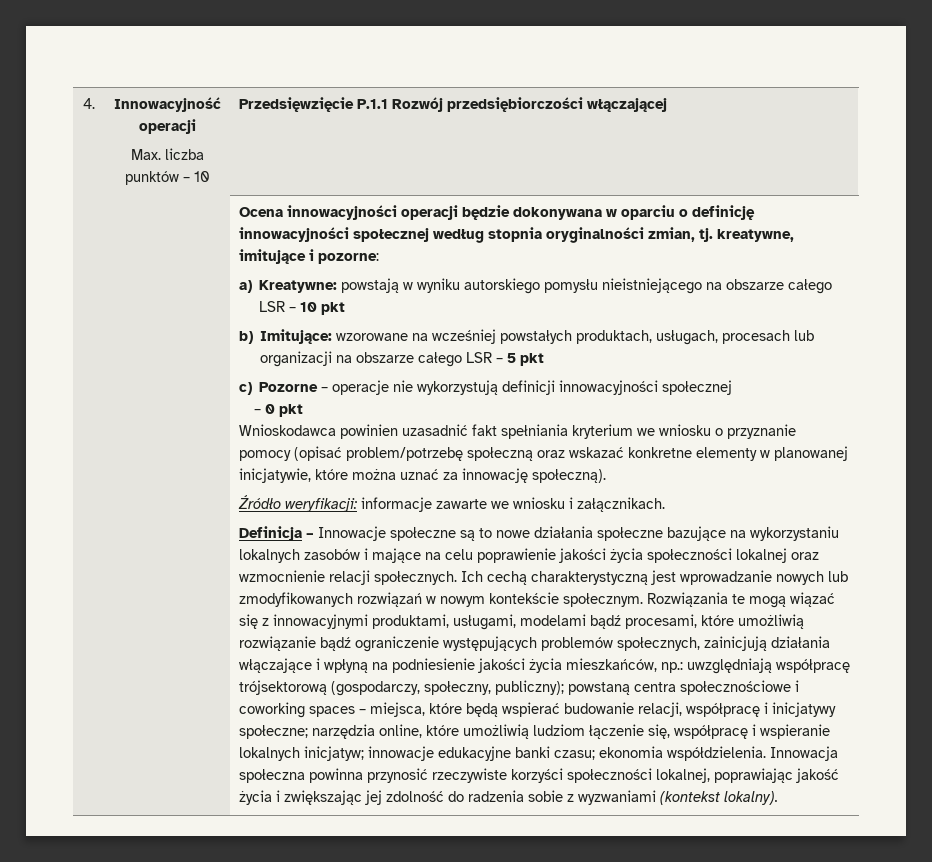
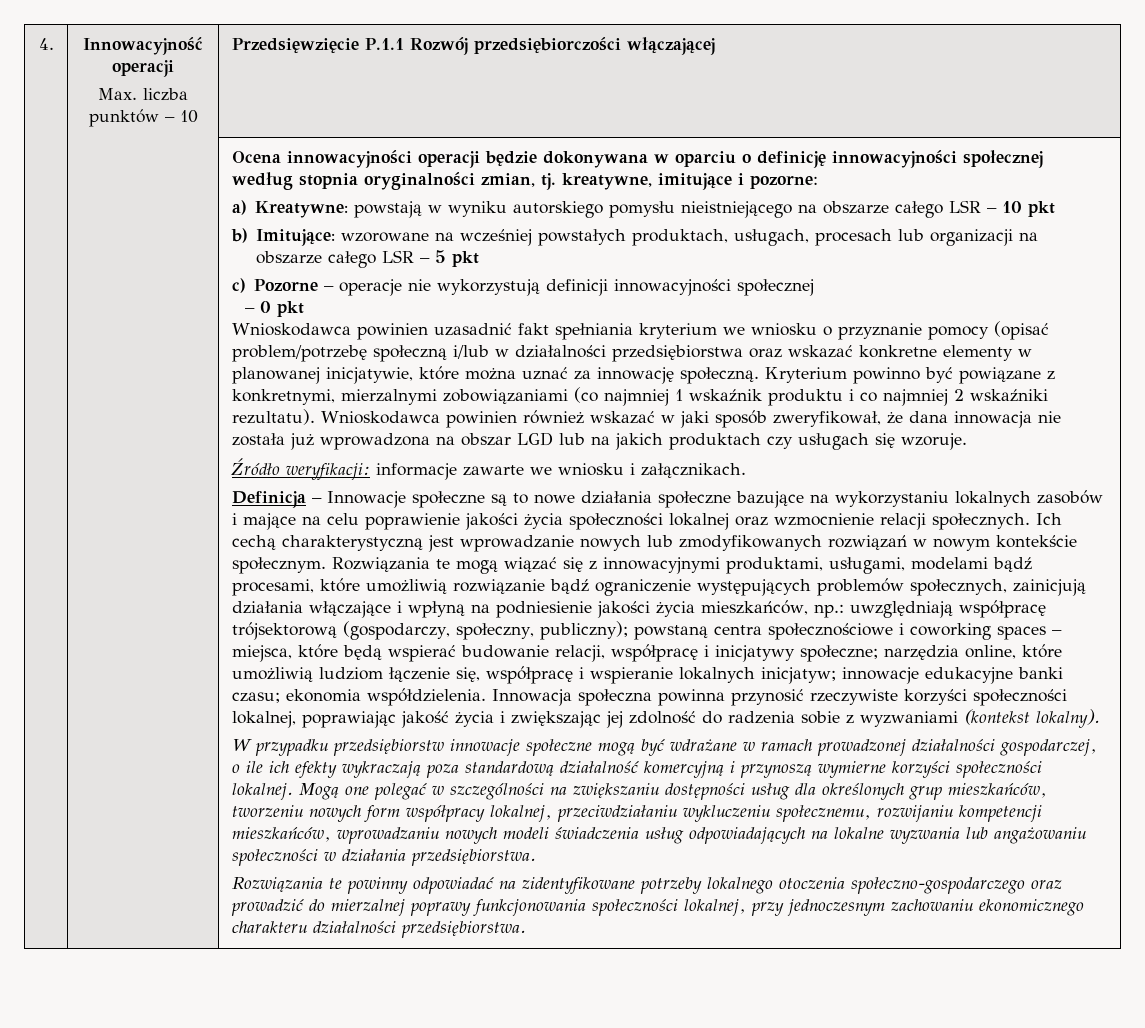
(533, 454) none -> [452,345,743,362] i/lub w działalności przedsiębiorstwa
[531,469,606,483] społeczną). -> [679,367,1055,384] [231,387,1048,406] [231,409,1061,428] [231,432,967,450] społeczną. Kryterium powinno być powiązane z konkretnymi, mierzalnymi zobowiązaniami (co najmniej 1 wskaźnik produktu i co najmniej 2 wskaźniki rezultatu). Wnioskodawca powinien również wskazać w jaki sposób zweryfikował, że dana innowacja nie została już wprowadzona na obszar LGD lub na jakich produktach czy usługach się wzoruje.
(778, 798) none -> [231,739,1097,756] [231,761,1042,778] [231,783,1047,800] [231,805,1042,822] [231,827,1086,844] [231,849,536,866] [231,877,1062,894] [230,899,1084,916] [231,921,526,938] // W przypadku przedsiębiorstw innowacje społeczne mogą być wdrażane w ramach prowadzonej działalności gospodarczej, o ile ich efekty wykraczają poza standardową działalność komercyjną i przynoszą wymierne korzyści społeczności lokalnej. Mogą one polegać w szczególności na zwiększaniu dostępności usług dla określonych grup mieszkańców, tworzeniu nowych form współpracy lokalnej, przeciwdziałaniu wykluczeniu społecznemu, rozwijaniu kompetencji mieszkańców, wprowadzaniu nowych modeli świadczenia usług odpowiadających na lokalne wyzwania lub angażowaniu społeczności w działania przedsiębiorstwa. // Rozwiązania te powinny odpowiadać na zidentyfikowane potrzeby lokalnego otoczenia społeczno-gospodarczego oraz prowadzić do mierzalnej poprawy funkcjonowania społeczności lokalnej, przy jednoczesnym zachowaniu ekonomicznego charakteru działalności przedsiębiorstwa.

